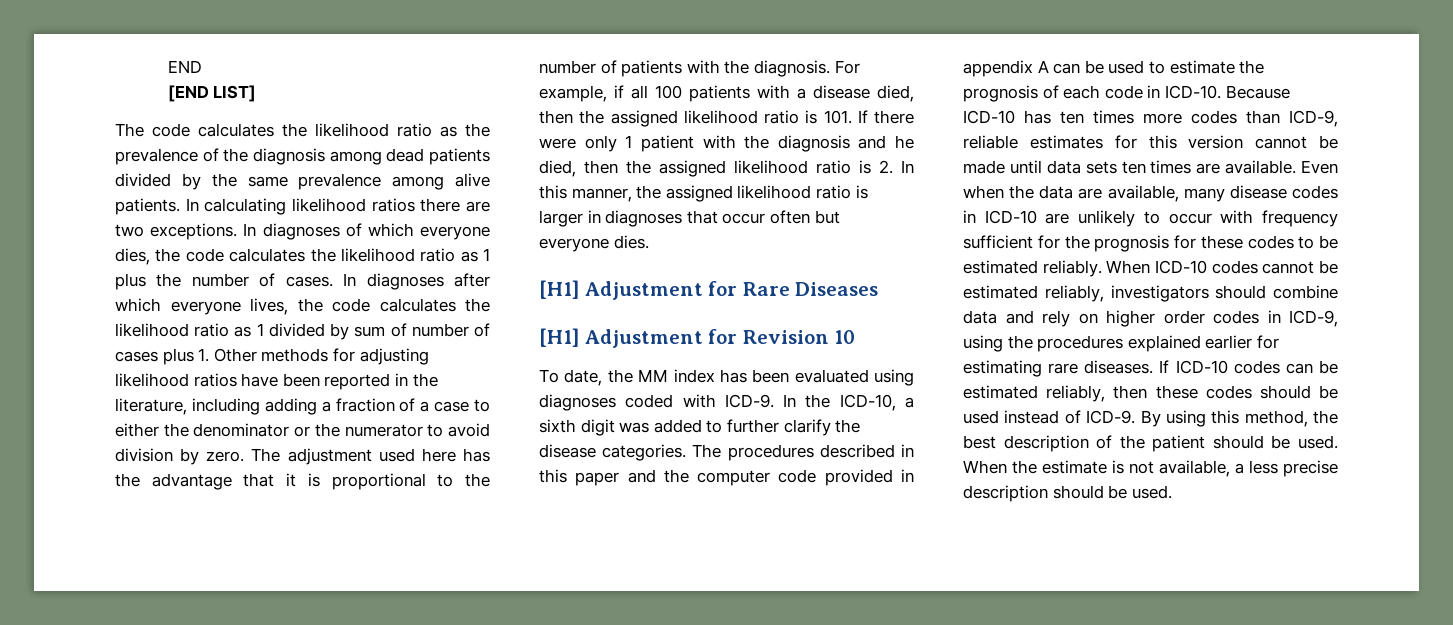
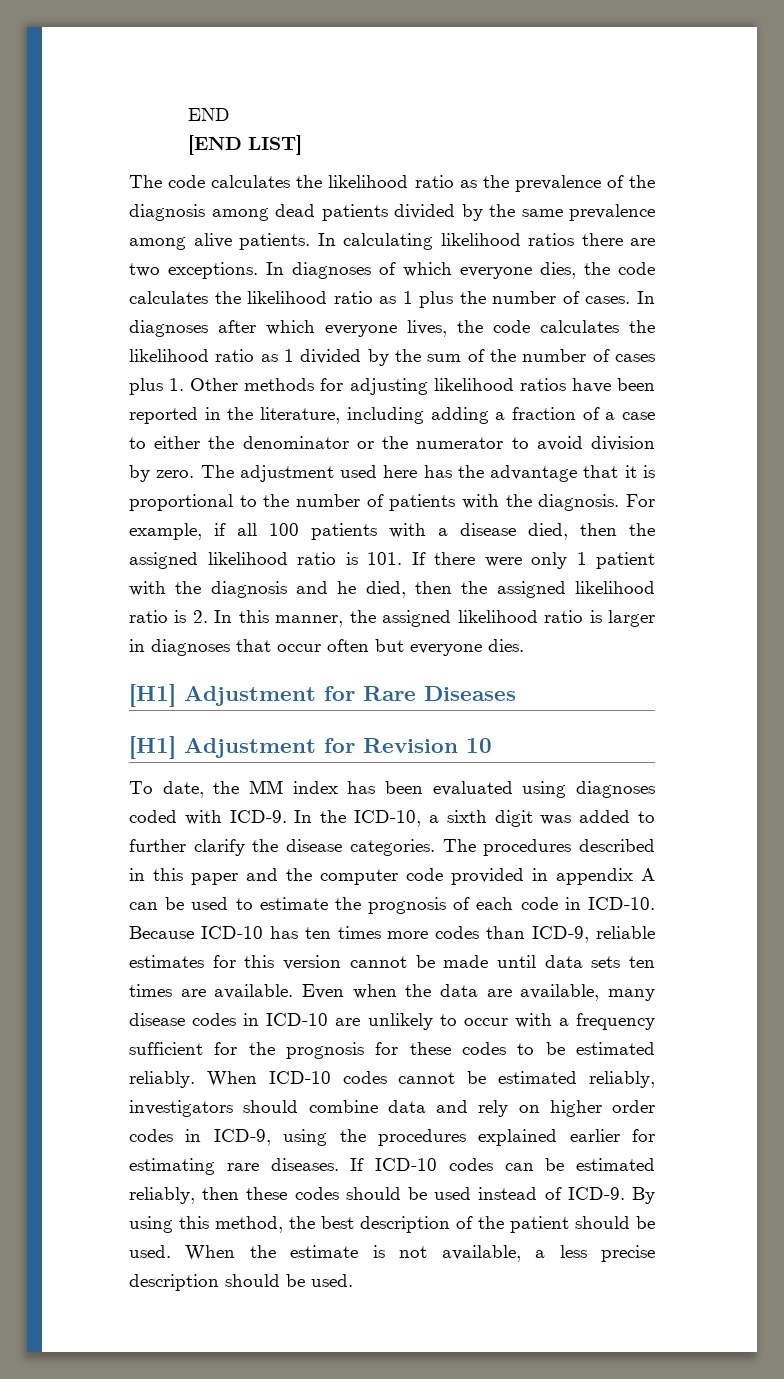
(350, 331) none -> [395,349,421,362] the
(407, 330) none -> [489,349,516,362] the
(1254, 217) none -> [558,1018,569,1026] a

